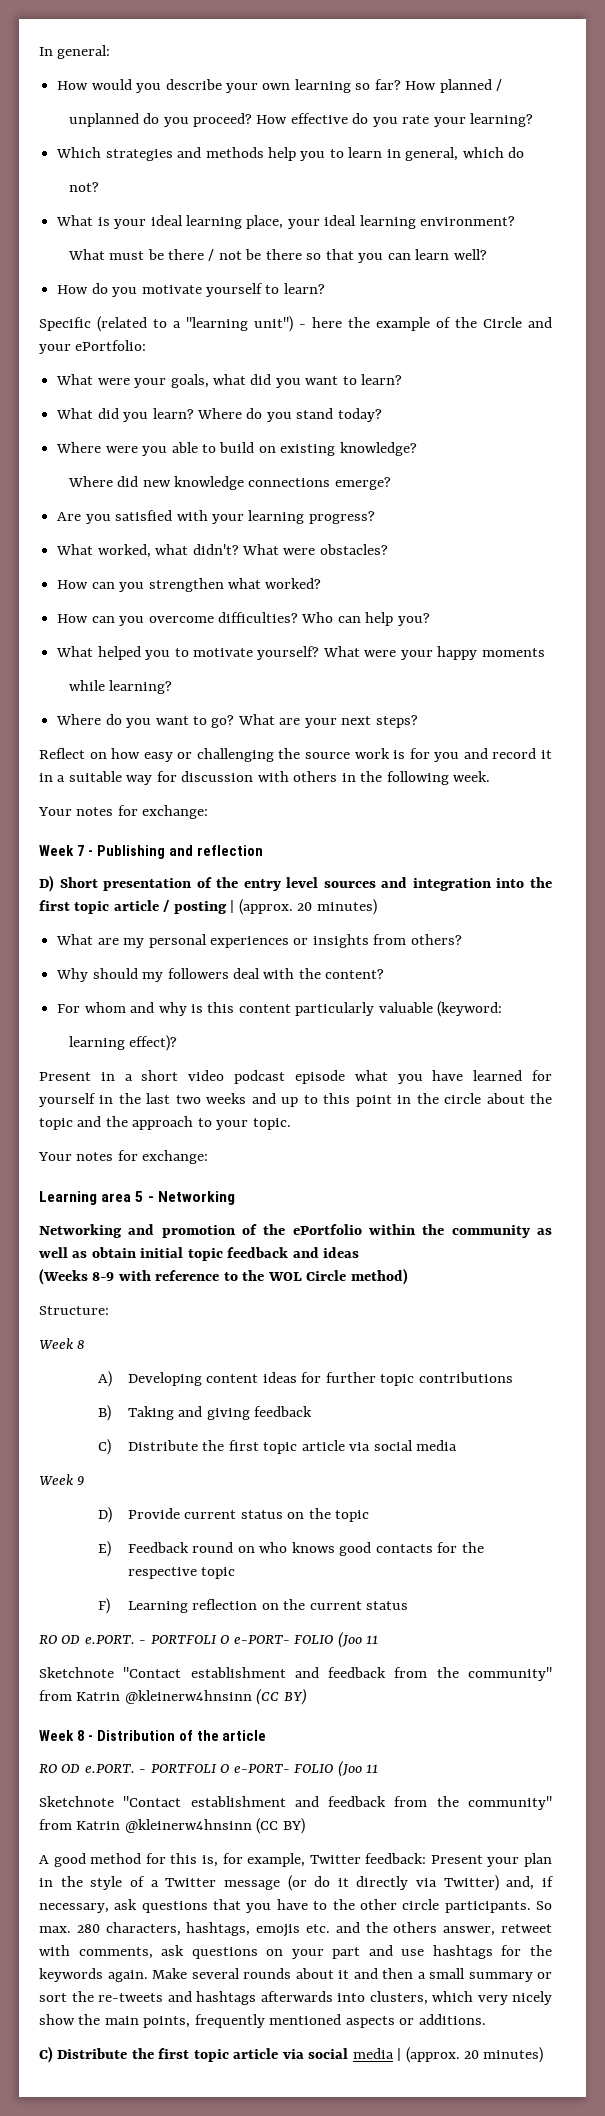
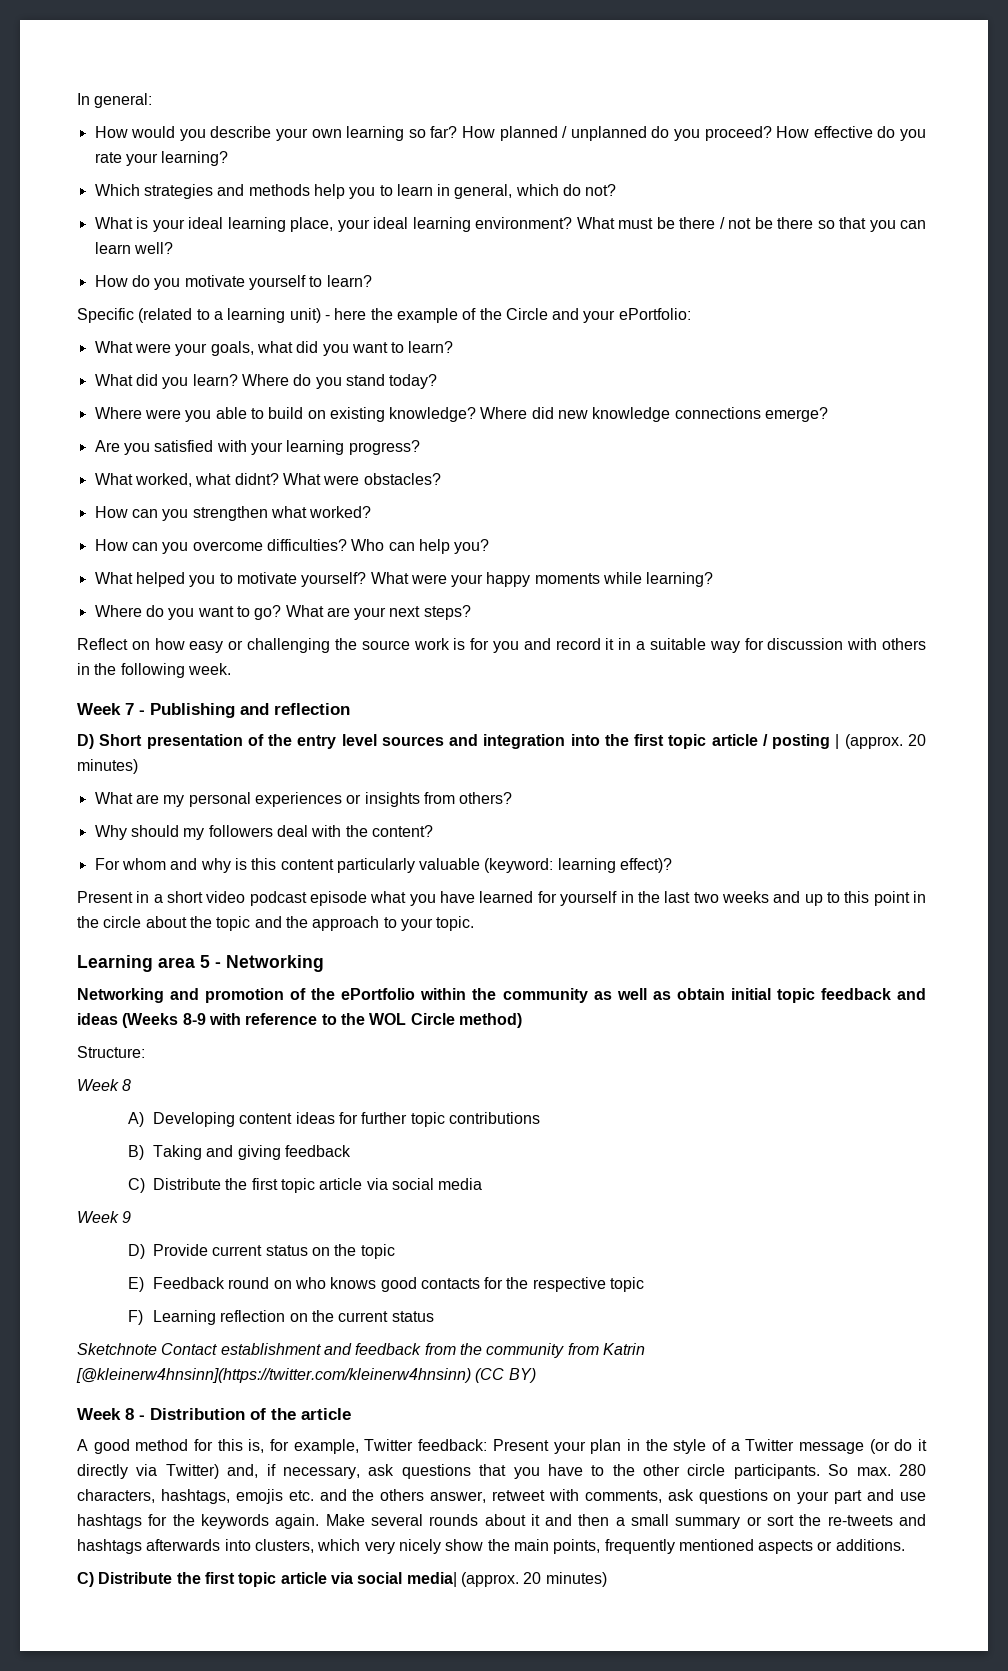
(503, 85) // -> (568, 132) none
(525, 152) // -> (582, 190) none
(516, 221) // -> (573, 223) none
[186,316,293,332] "learning unit") -> [227,308,321,323] learning unit)
(417, 449) // -> (477, 414) none
[192,544,239,555] didn't? -> [234,473,279,485] didnt?
(545, 652) // -> (600, 578) none
[38,805,209,819] // Your notes for exchange: -> (231, 669) none
(503, 1009) // -> (554, 865) none
[38,1150,209,1164] // Your notes for exchange: -> (475, 923) none
(360, 1252) // -> (118, 1019) none
[39,1631,379,1648] [39,1667,552,1681] [39,1690,252,1704] // RO OD e.PORT. - PORTFOLI O e-PORT- FOLIO (Joo 11 // Sketchnote "Contact establishment and feedback from the community" from Katrin @kleinerw4hnsinn -> [77,1343,645,1358] [76,1368,471,1383] // Sketchnote Contact establishment and feedback from the community from Katrin [@kleinerw4hnsinn](https://twitter.com/kleinerw4hnsinn)
[39,1760,379,1777] [39,1796,552,1810] [39,1818,305,1834] // RO OD e.PORT. - PORTFOLI O e-PORT- FOLIO (Joo 11 // Sketchnote "Contact establishment and feedback from the community" from Katrin @kleinerw4hnsinn (CC BY) -> (351, 1414) none
[352,2048,402,2061] media | -> [406,1572,457,1587] media|

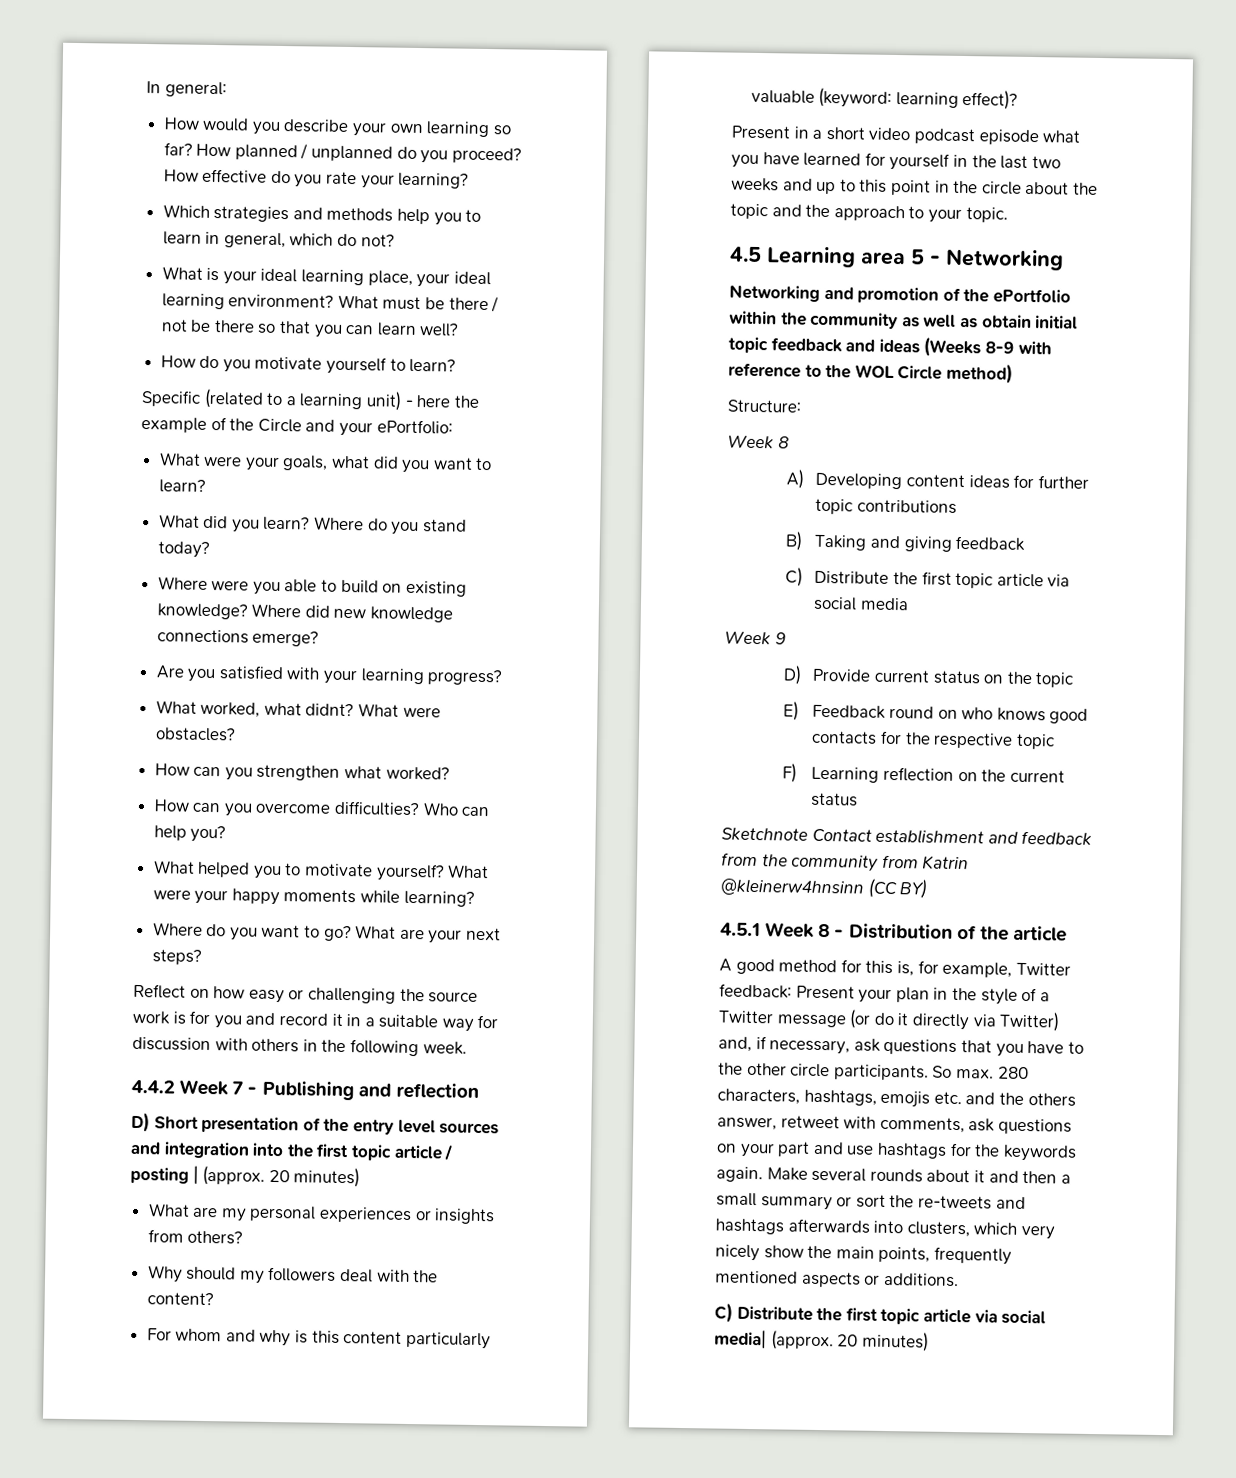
(231, 669) none -> [131,1079,175,1094] 4.4.2
(475, 923) none -> [730,246,762,263] 4.5
[76,1368,471,1383] [@kleinerw4hnsinn](https://twitter.com/kleinerw4hnsinn) -> [720,878,864,897] @kleinerw4hnsinn
(536, 1375) none -> [720,922,761,937] 4.5.1

